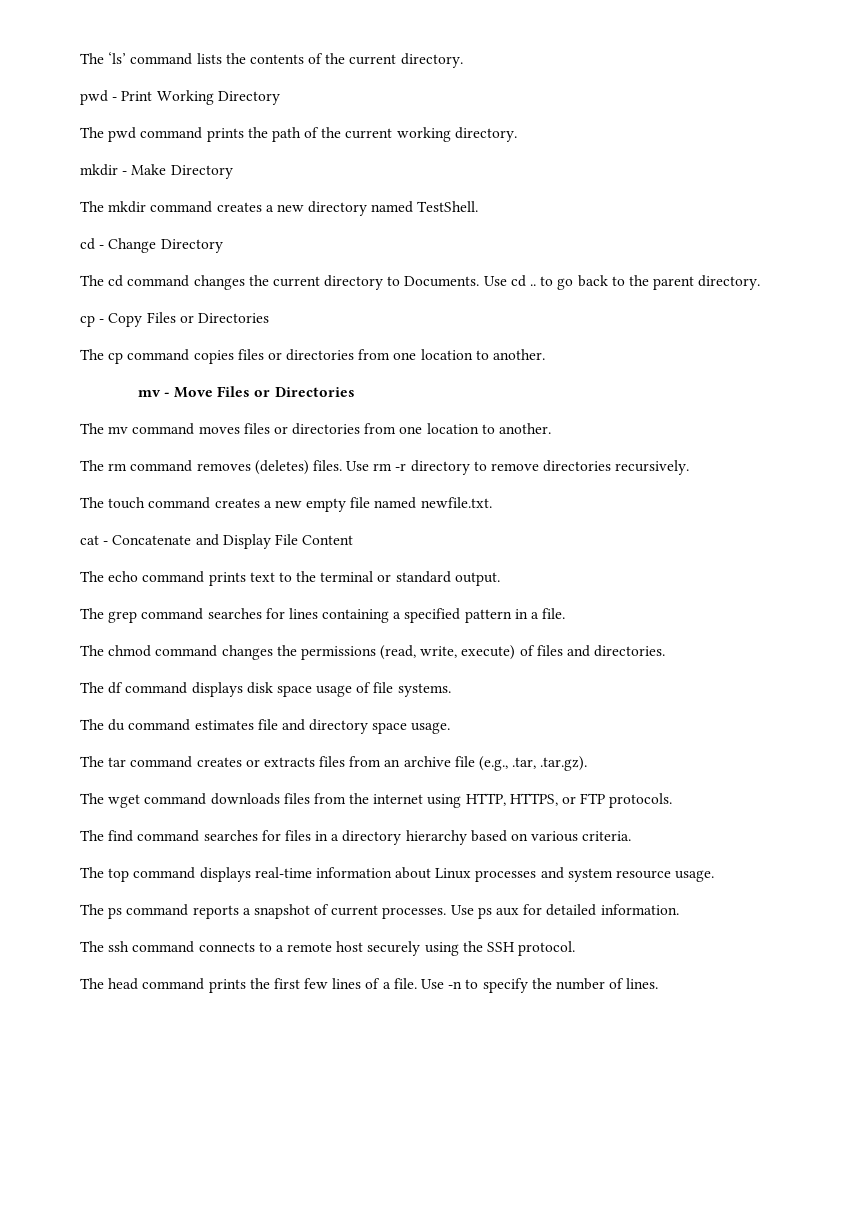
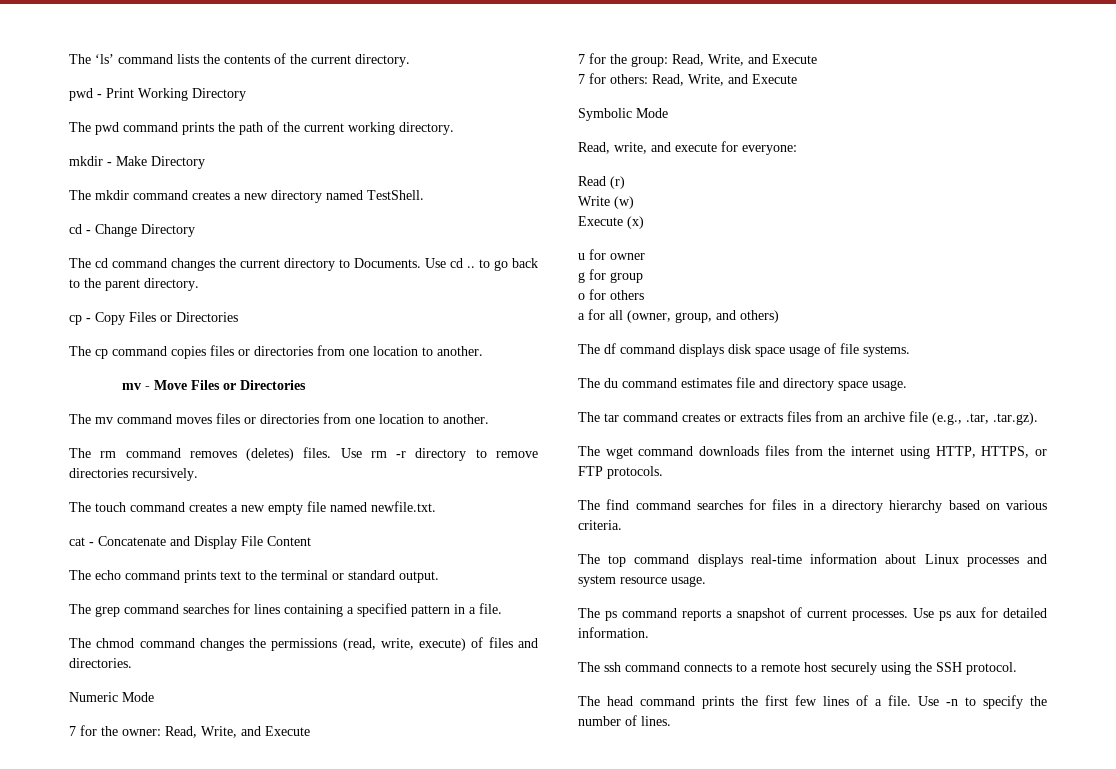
(666, 651) none -> [69,692,154,702] [69,725,310,738] [578,53,817,67] [578,73,797,86] [578,108,668,121] [578,141,797,155] [578,176,625,189] [578,196,634,209] [578,216,644,229] [578,249,645,260] [578,269,643,283] [578,289,644,300] [578,309,779,323] // Numeric Mode // 7 for the owner: Read, Write, and Execute // 7 for the group: Read, Write, and Execute // 7 for others: Read, Write, and Execute // Symbolic Mode // Read, write, and execute for everyone: // Read (r) // Write (w) // Execute (x) // u for owner // g for group // o for others // a for all (owner, group, and others)

